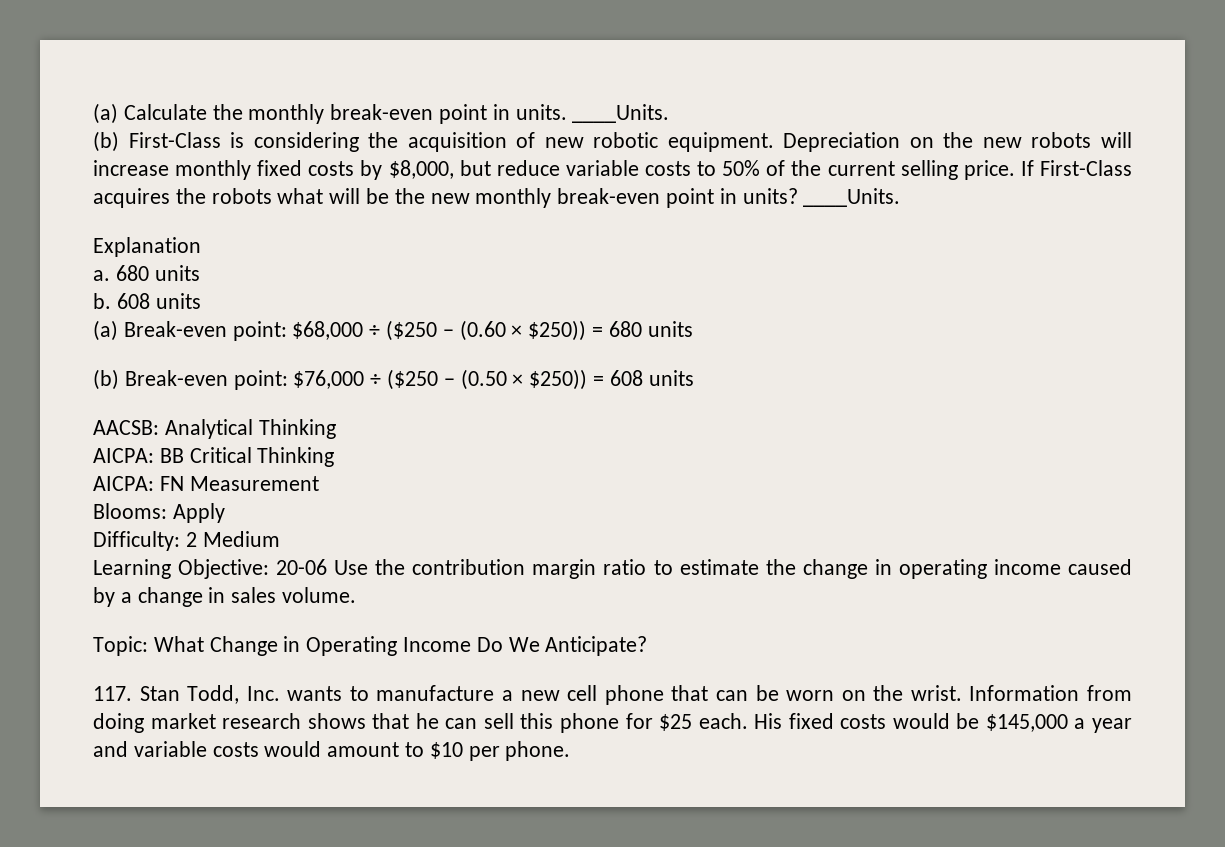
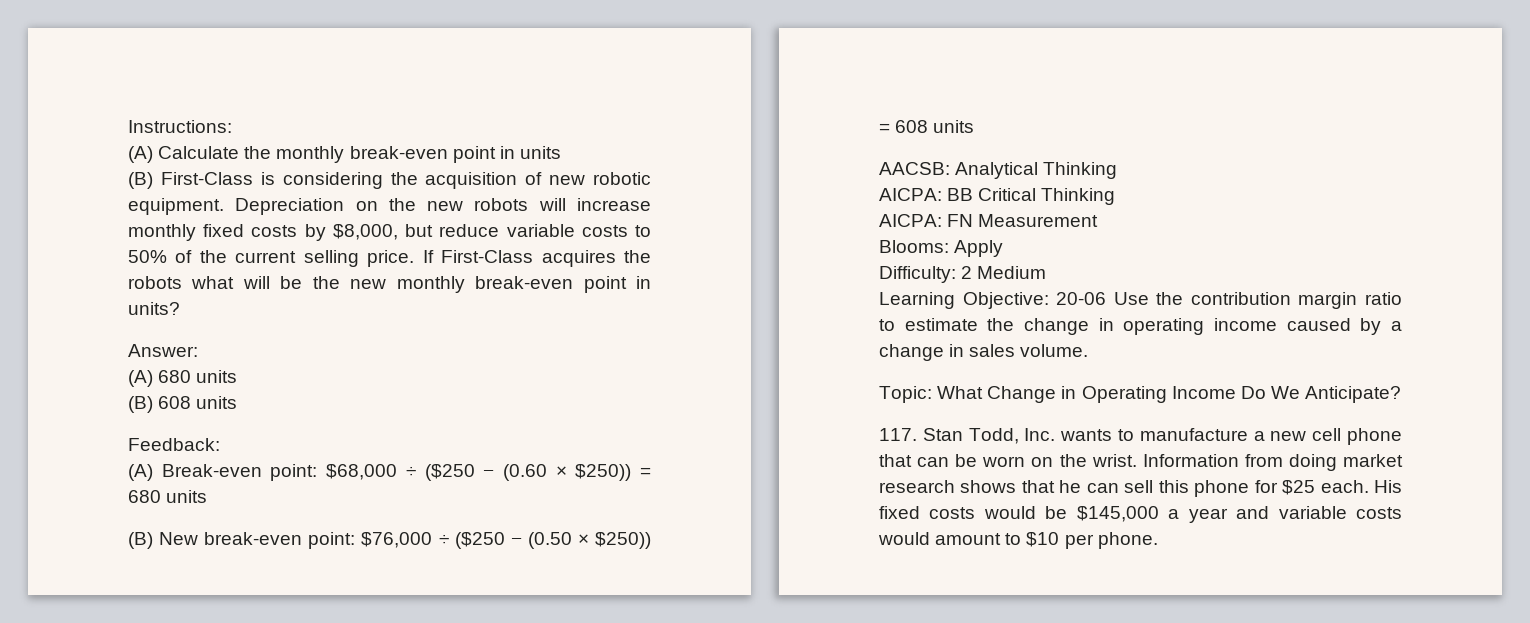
[93,103,118,124] (a) -> [128,120,232,133] [128,146,153,163] Instructions: // (A)
[515,104,670,123] [93,131,119,152] units. ____Units. // (b) -> [519,146,561,159] [128,172,153,189] units // (B)
[803,188,901,207] [93,237,201,257] [93,265,200,281] [93,293,201,309] [93,320,118,341] ____Units. // Explanation // a. 680 units // b. 608 units // (a) -> [128,344,198,357] [128,370,238,387] [128,396,238,413] [128,438,220,451] [128,464,153,481] // Answer: // (A) 680 units // (B) 608 units // Feedback: // (A)
[93,369,228,390] (b) Break-even -> [128,532,303,549] (B) New break-even

